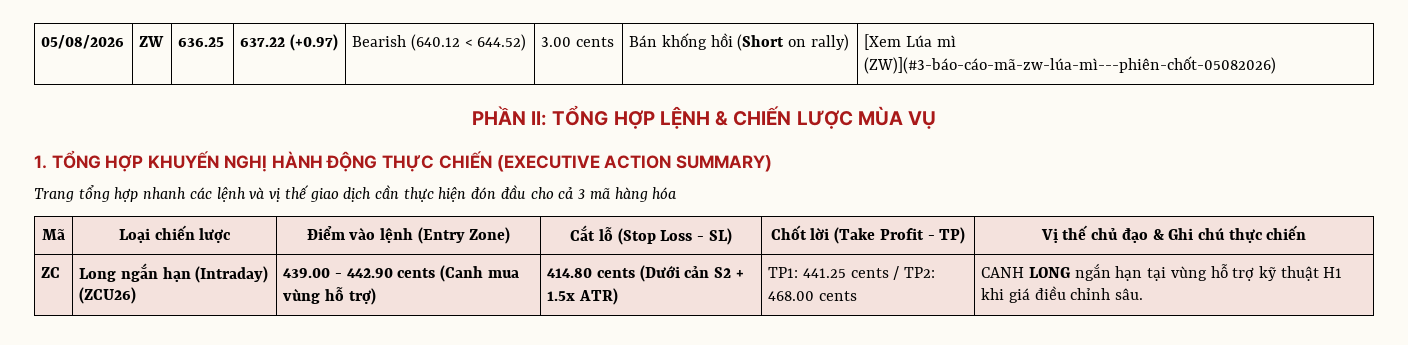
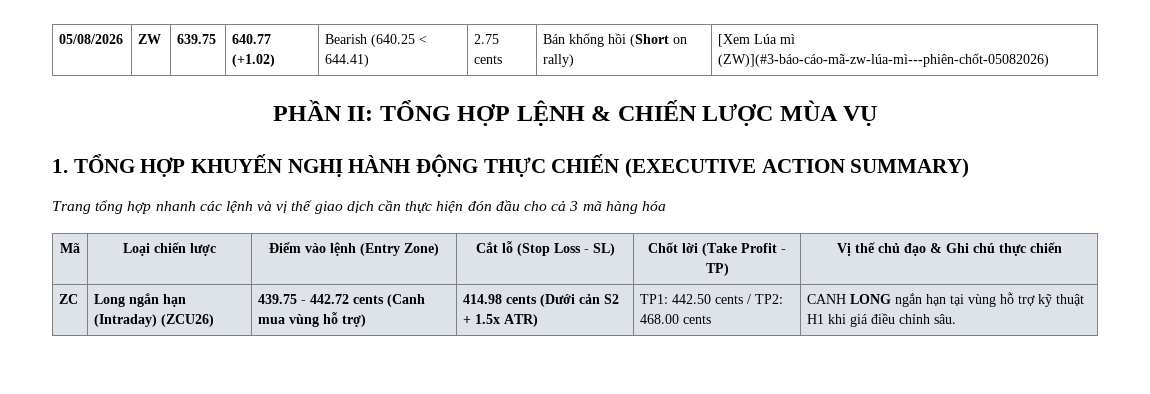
[178,37,225,47] [240,34,338,51] [352,34,527,51] [541,37,572,47] 636.25 | 637.22 (+0.97) | Bearish (640.12 < 644.52) | 3.00 -> [177,34,217,44] [232,34,272,44] [232,54,276,67] [325,34,428,47] [325,54,370,67] [474,34,500,44] 639.75 | 640.77 (+1.02) | Bearish (640.25 < 644.41) | 2.75
[283,268,393,278] 439.00 - 442.90 -> [258,294,350,304] 439.75 - 442.72
[547,268,593,278] 414.80 -> [463,294,503,304] 414.98
[802,268,846,278] 441.25 -> [672,294,712,304] 442.50

